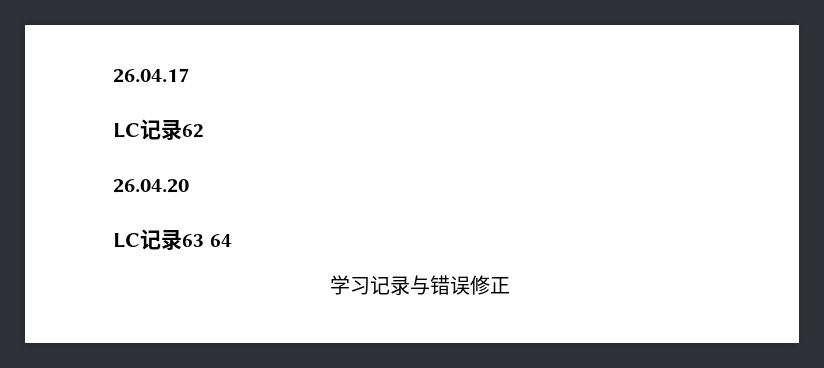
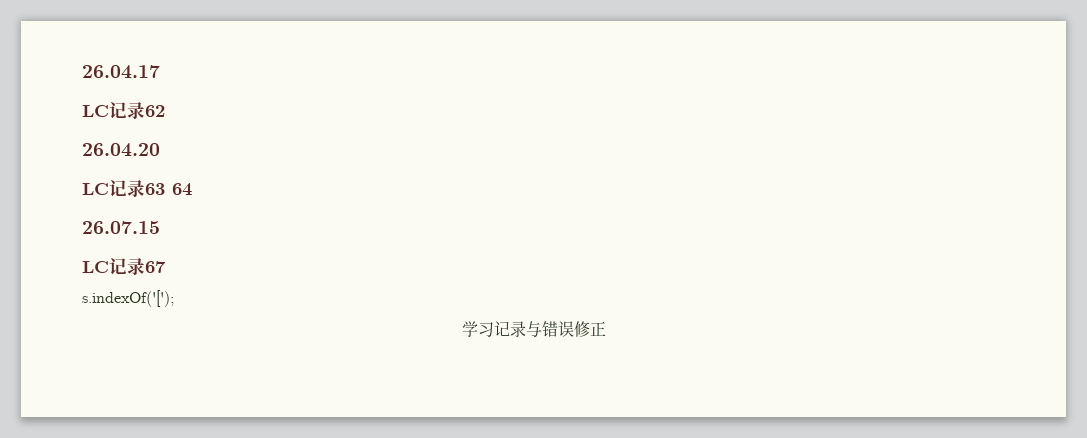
(232, 240) none -> [82,221,160,234] [82,258,166,275] [82,290,174,307] // 26.07.15 // LC记录67 // s.indexOf('[');

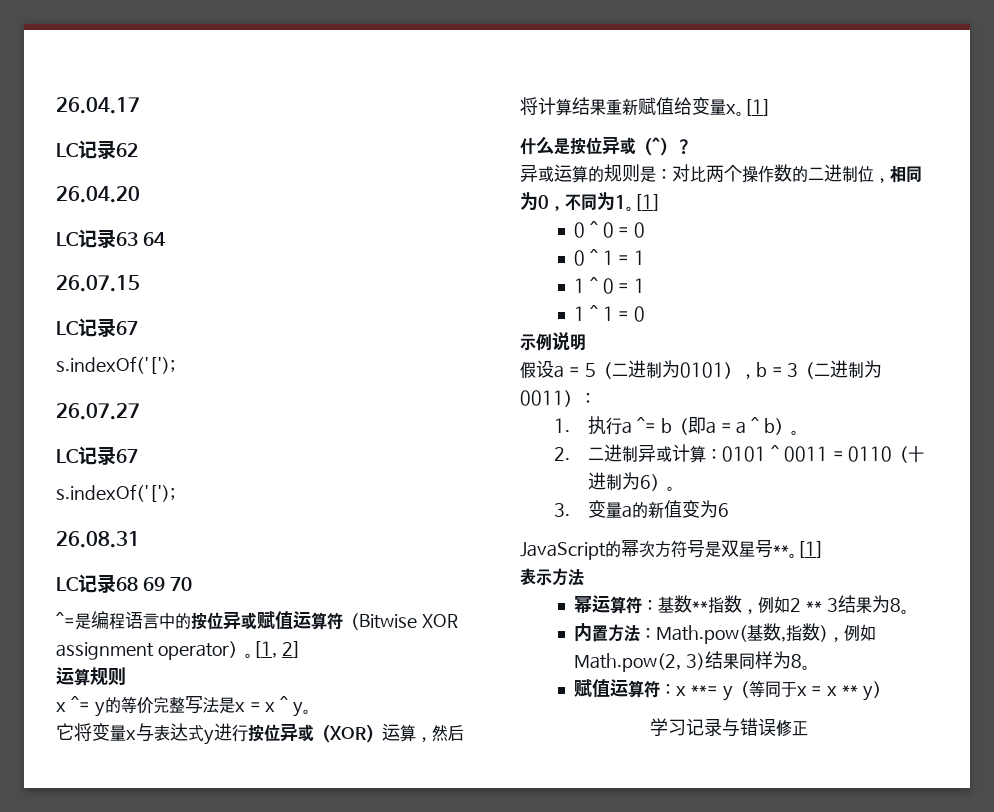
(174, 298) none -> [56,403,140,420] [56,446,138,465] [56,484,175,502] [56,531,140,548] [56,574,193,593] [56,611,458,630] [56,641,301,660] [56,667,126,686] [56,696,312,717] [56,723,464,745] [520,97,771,116] [520,137,692,156] [520,164,922,183] [520,192,661,212] [573,221,646,238] [573,249,646,266] [573,277,646,294] [573,305,646,322] [520,332,586,351] [520,360,883,379] [520,390,596,407] [553,416,800,435] [553,444,925,463] [587,472,675,491] [553,500,729,519] [520,540,824,560] [520,568,584,586] [573,595,909,614] [573,623,876,644] [573,651,810,672] [573,679,889,701] // 26.07.27 // LC记录67 // s.indexOf('['); // 26.08.31 // LC记录68 69 70 // ^=是编程语言中的按位异或赋值运算符（Bitwise XOR assignment operator）。[1, 2] // 运算规则 // x ^= y的等价完整写法是x = x ^ y。 // 它将变量x与表达式y进行按位异或（XOR）运算，然后将计算结果重新赋值给变量x。[1] // 什么是按位异或（^）？ // 异或运算的规则是：对比两个操作数的二进制位，相同为0，不同为1。[1] // 0 ^ 0 = 0 // 0 ^ 1 = 1 // 1 ^ 0 = 1 // 1 ^ 1 = 0 // 示例说明 // 假设a = 5（二进制为0101），b = 3（二进制为0011）： // 1.执行a ^= b（即a = a ^ b）。 // 2.二进制异或计算：0101 ^ 0011 = 0110（十进制为6）。 // 3.变量a的新值变为6 // JavaScript的幂次方符号是双星号**。[1] // 表示方法 // 幂运算符：基数**指数，例如2 ** 3结果为8。 // 内置方法：Math.pow(基数,指数)，例如Math.pow(2, 3)结果同样为8。 // 赋值运算符：x **= y（等同于x = x ** y）

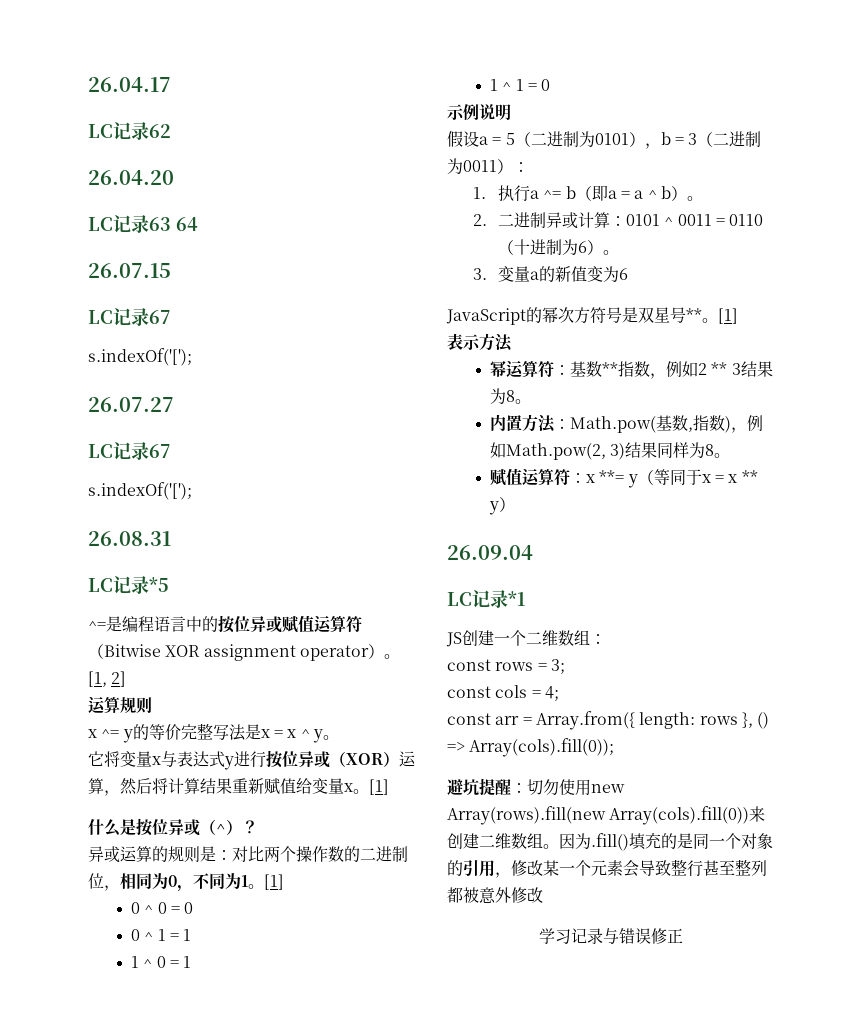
[115,577,193,591] 68 69 70 -> [149,577,169,592] *5
(889, 689) none -> [447,545,533,560] [447,590,525,608] [446,630,606,647] [447,659,565,674] [447,685,559,701] [447,711,770,730] [447,738,615,757] [447,778,625,796] [447,806,766,825] [447,833,773,851] [447,859,767,878] [447,887,543,904] // 26.09.04 // LC记录*1 // JS创建一个二维数组： // const rows = 3; // const cols = 4; // const arr = Array.from({ length: rows }, () => Array(cols).fill(0)); // 避坑提醒：切勿使用new Array(rows).fill(new Array(cols).fill(0))来创建二维数组。因为.fill()填充的是同一个对象的引用，修改某一个元素会导致整行甚至整列都被意外修改

